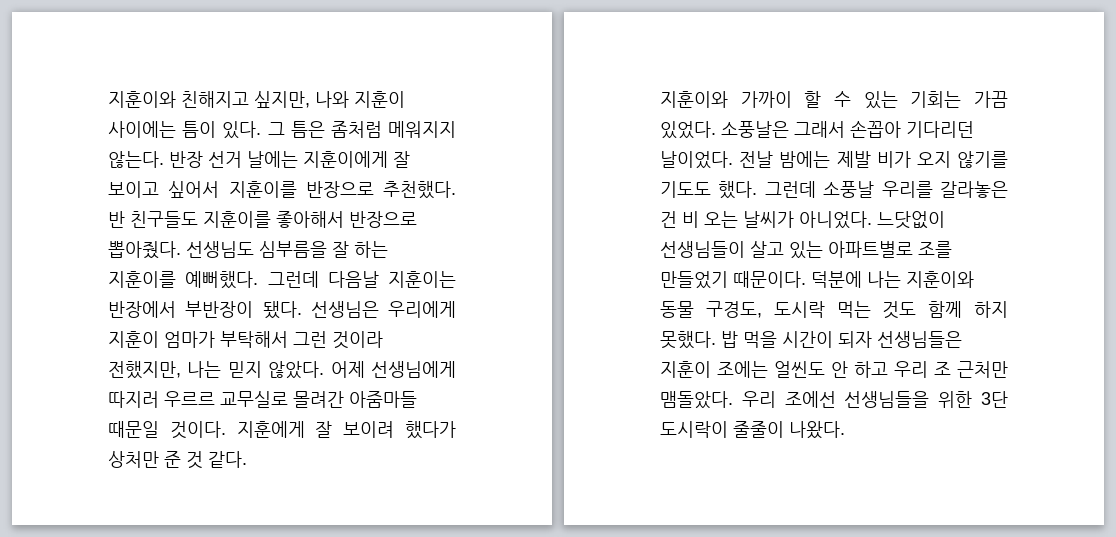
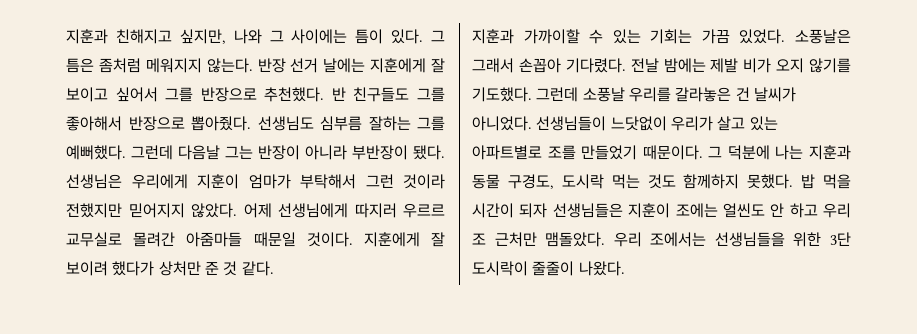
[108,91,176,108] 지훈이와 -> [66,29,108,44] 지훈과
[354,91,405,108] 지훈이 -> [269,30,284,42] 그
[303,151,388,168] 지훈이에게 -> [370,58,427,73] 지훈에게
[228,181,297,198] 지훈이를 -> [165,87,194,102] 그를
[203,211,271,228] 지훈이를 -> [417,87,445,102] 그를
[259,241,388,258] [108,271,456,289] [108,301,176,318] 심부름을 잘 하는 지훈이를 예뻐했다. 그런데 다음날 지훈이는 반장에서 -> [320,116,445,131] [66,145,347,160] 심부름 잘하는 그를 예뻐했다. 그런데 다음날 그는 반장이 아니라
[108,361,262,379] 전했지만, 나는 믿지 -> [66,203,185,218] 전했지만 믿어지지
[660,91,822,108] 지훈이와 가까이 할 -> [472,29,580,44] 지훈과 가까이할
[906,121,974,138] [660,151,733,169] 기다리던 날이었다. -> [565,58,626,73] 기다렸다.
[660,181,758,199] 기도도 했다. -> [472,87,532,102] 기도했다.
[682,211,945,229] [660,241,745,258] 비 오는 날씨가 아니었다. 느닷없이 선생님들이 -> [753,87,796,102] [472,116,713,131] 날씨가 아니었다. 선생님들이 느닷없이 우리가
(806, 279) none -> [708,146,723,158] 그
[906,271,974,288] 지훈이와 -> [809,145,851,160] 지훈과
[928,301,1008,318] 함께 하지 -> [683,174,740,189] 함께하지
[784,391,836,408] 조에선 -> [650,232,707,247] 조에서는

